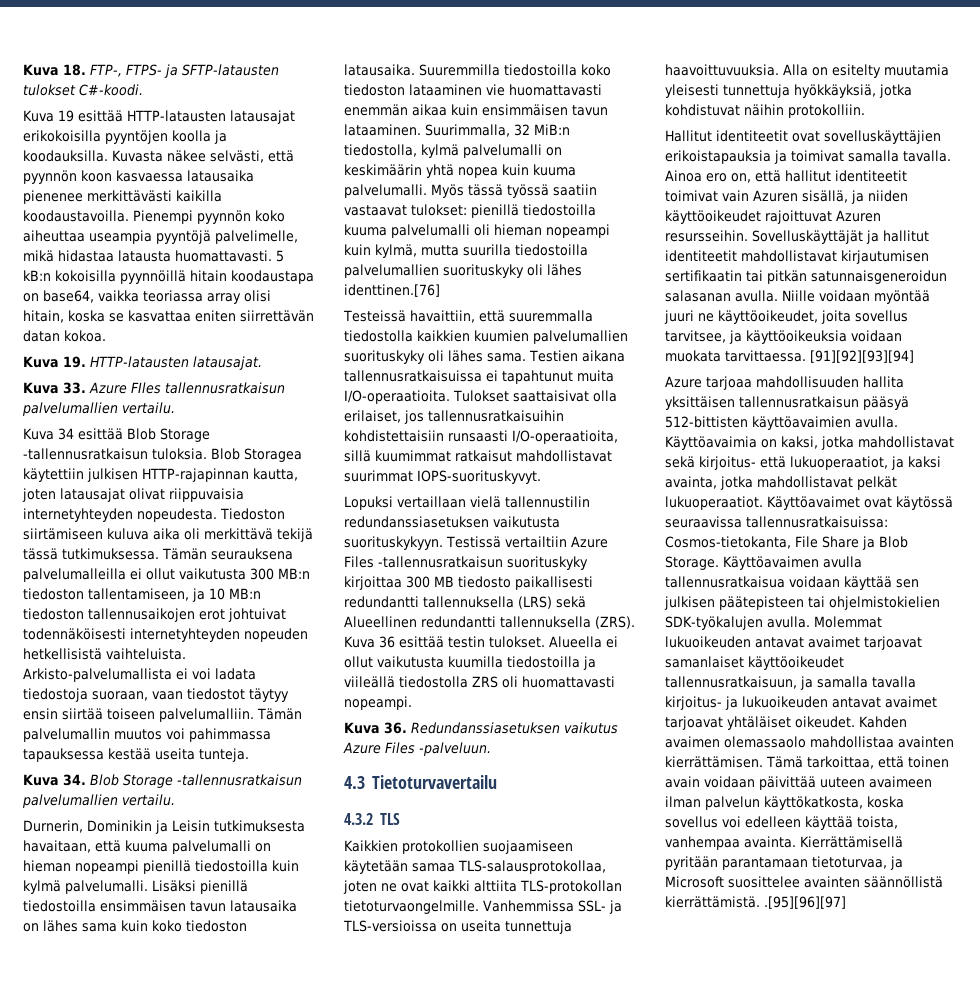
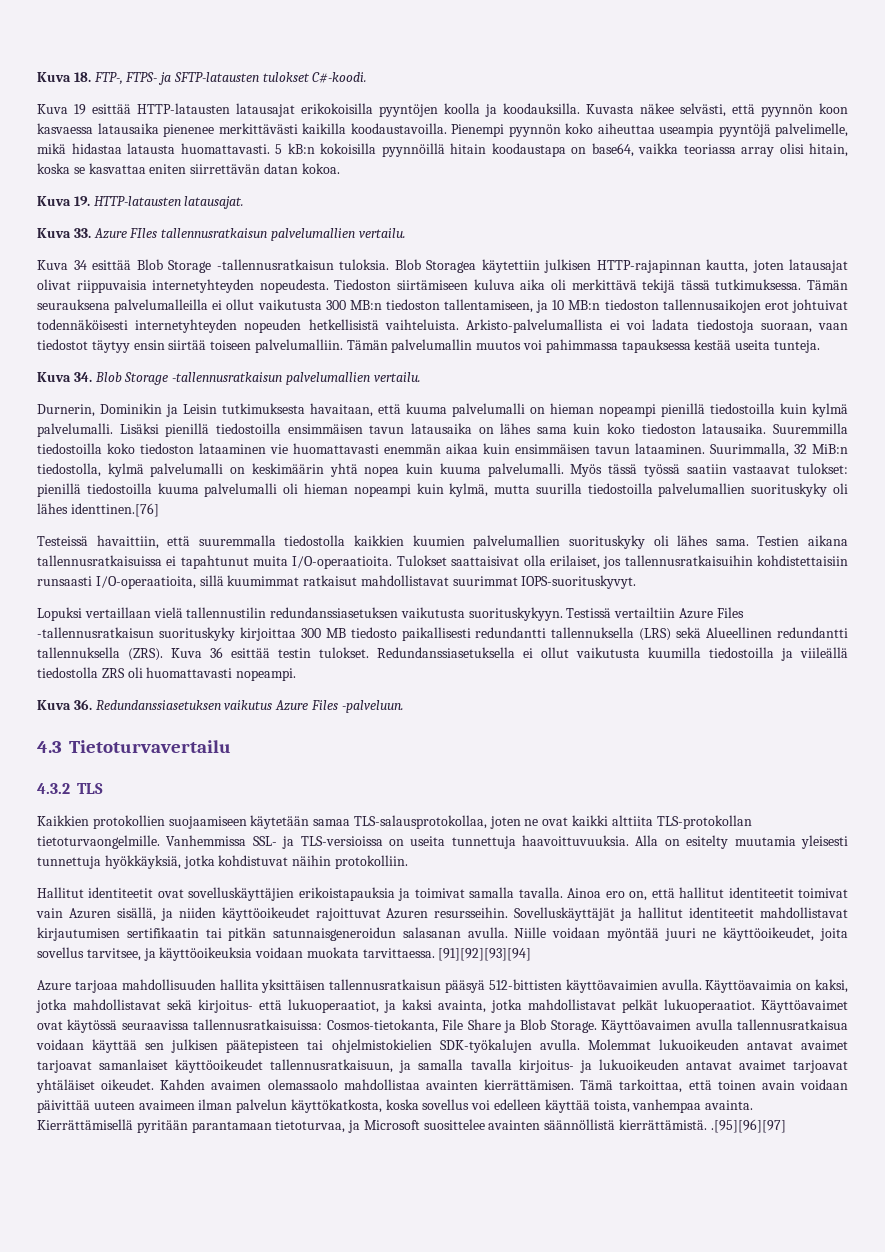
[549,636,602,648] Alueella -> [377,647,515,658] Redundanssiasetuksella

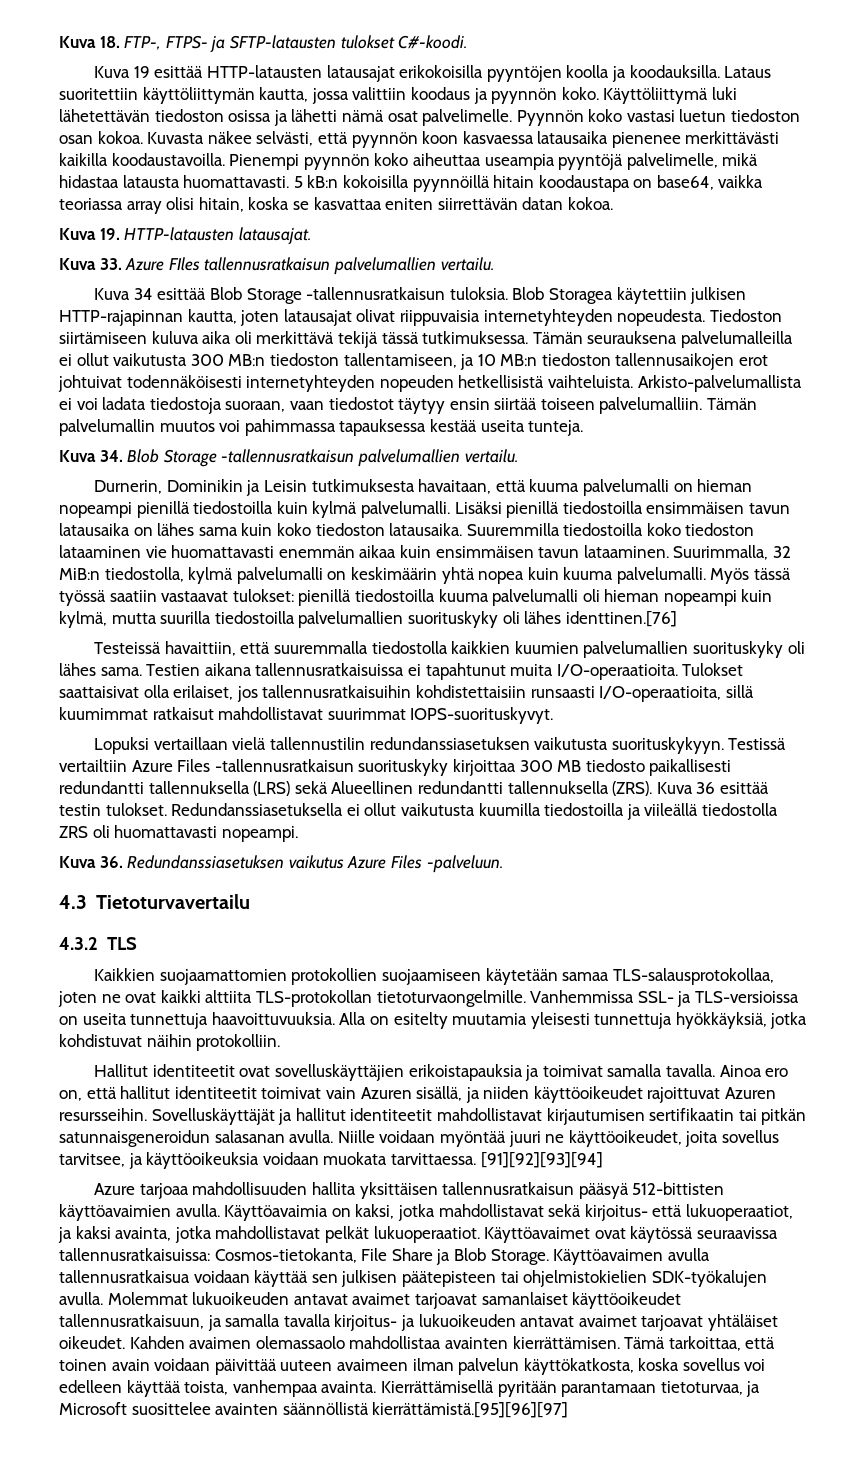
(580, 108) none -> [724,66,772,78] [59,87,737,104] [59,109,801,126] [59,131,143,144] Lataus suoritettiin käyttöliittymän kautta, jossa valittiin koodaus ja pyynnön koko. Käyttöliittymä luki lähetettävän tiedoston osissa ja lähetti nämä osat palvelimelle. Pyynnön koko vastasi luetun tiedoston osan kokoa.
(89, 820) none -> [159,969,287,985] suojaamattomien
[619,1119,786,1133] kierrättämistä. .[95][96][97] -> [372,1402,569,1418] kierrättämistä.[95][96][97]

